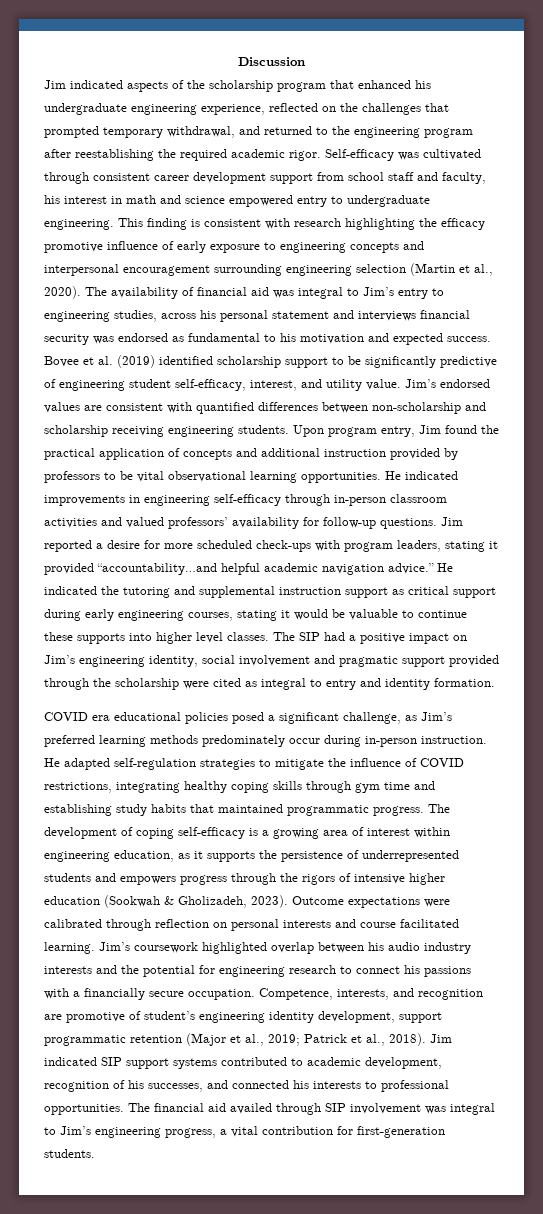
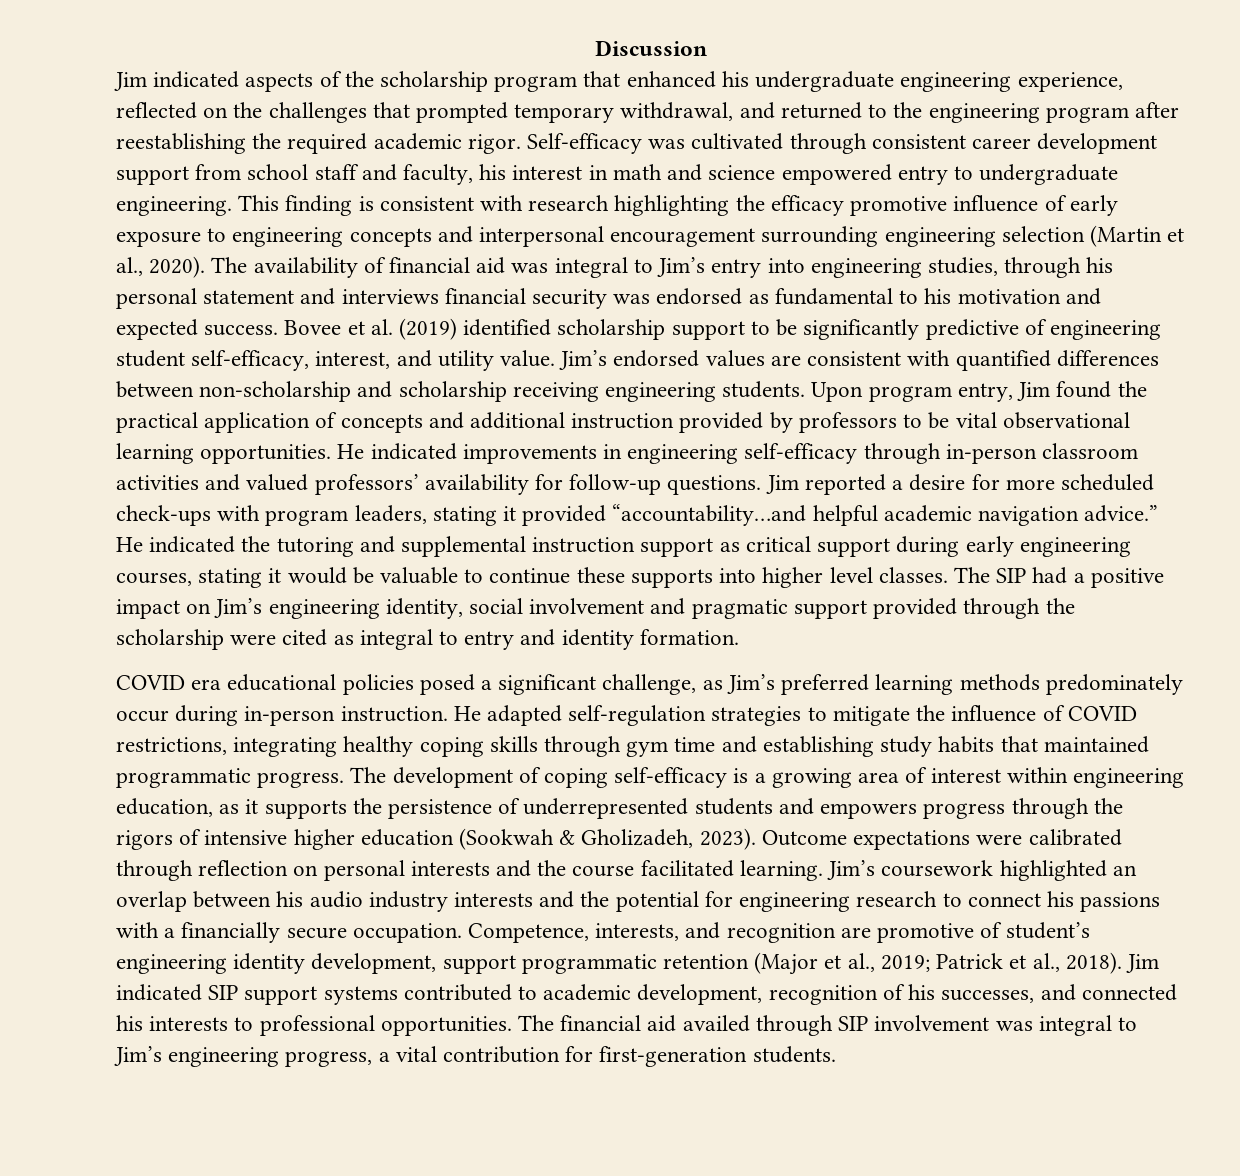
[432,288,444,296] to -> [767,258,805,273] into
[161,313,196,319] across -> [1004,257,1082,278] through
(356, 923) none -> [537,860,567,876] the
(267, 948) none -> [1112,865,1137,876] an

